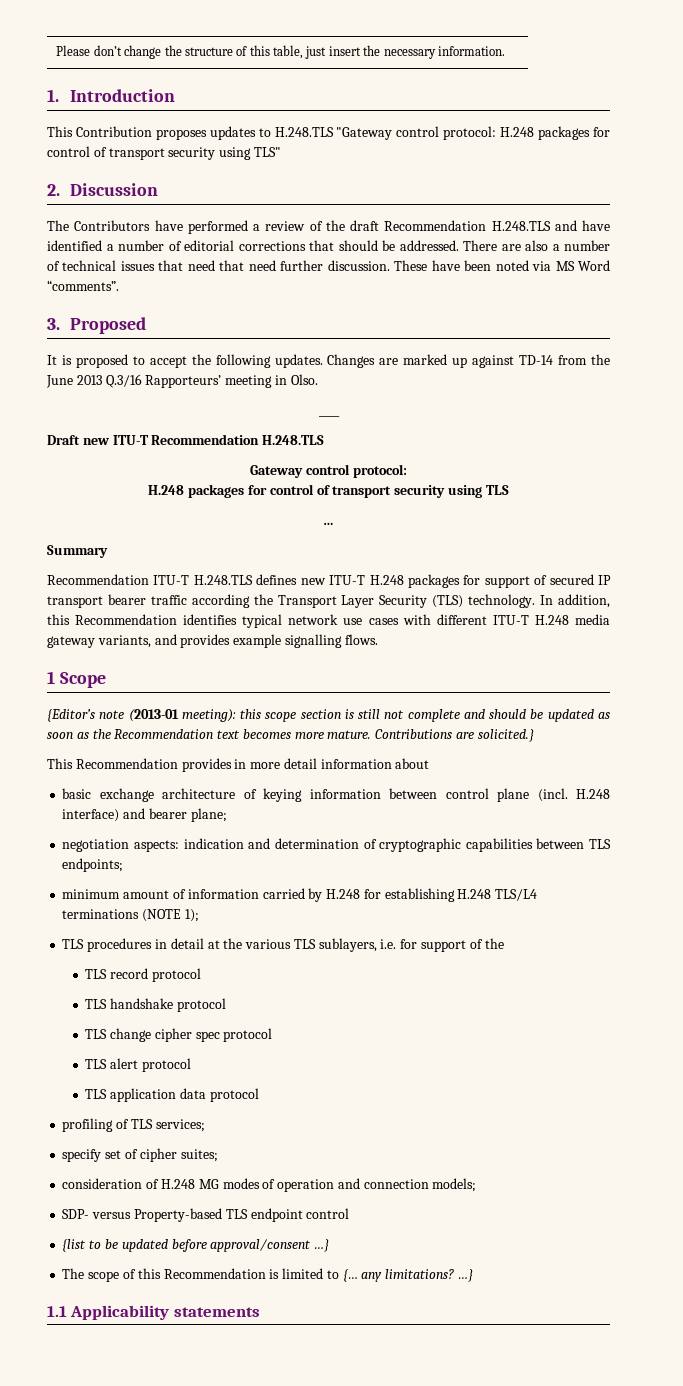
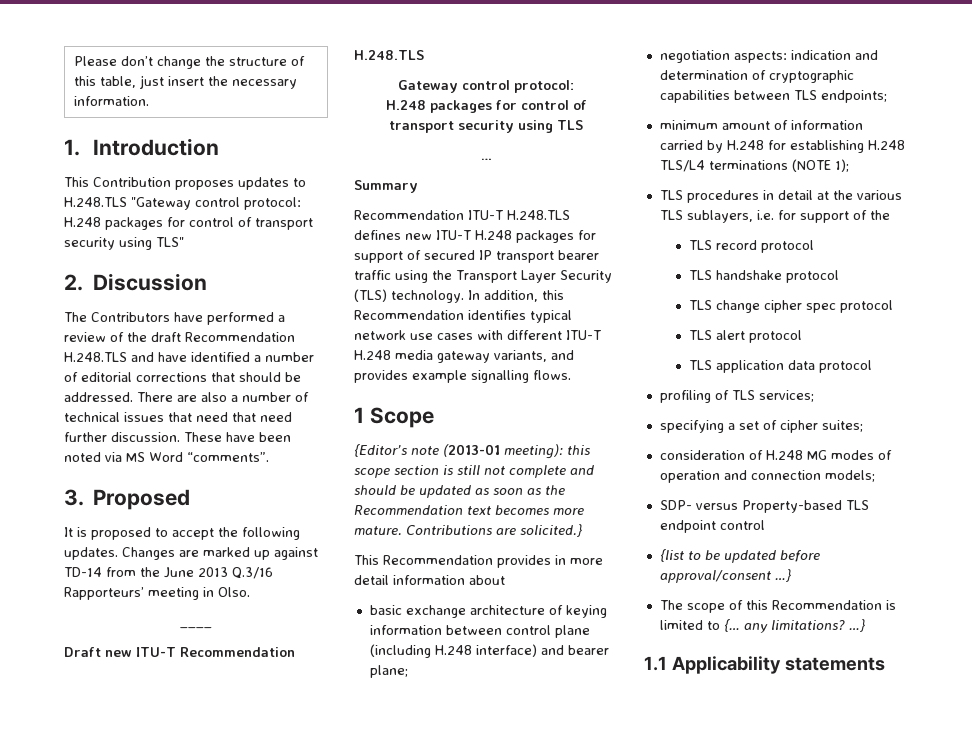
[191,594,250,608] according -> [395,270,428,283] using
[537,788,568,802] (incl. -> [369,644,431,658] (including
[62,1149,102,1162] specify -> [659,420,735,433] specifying a

